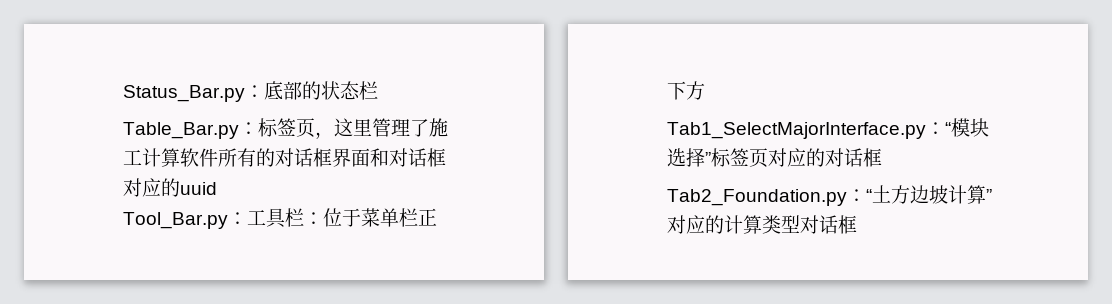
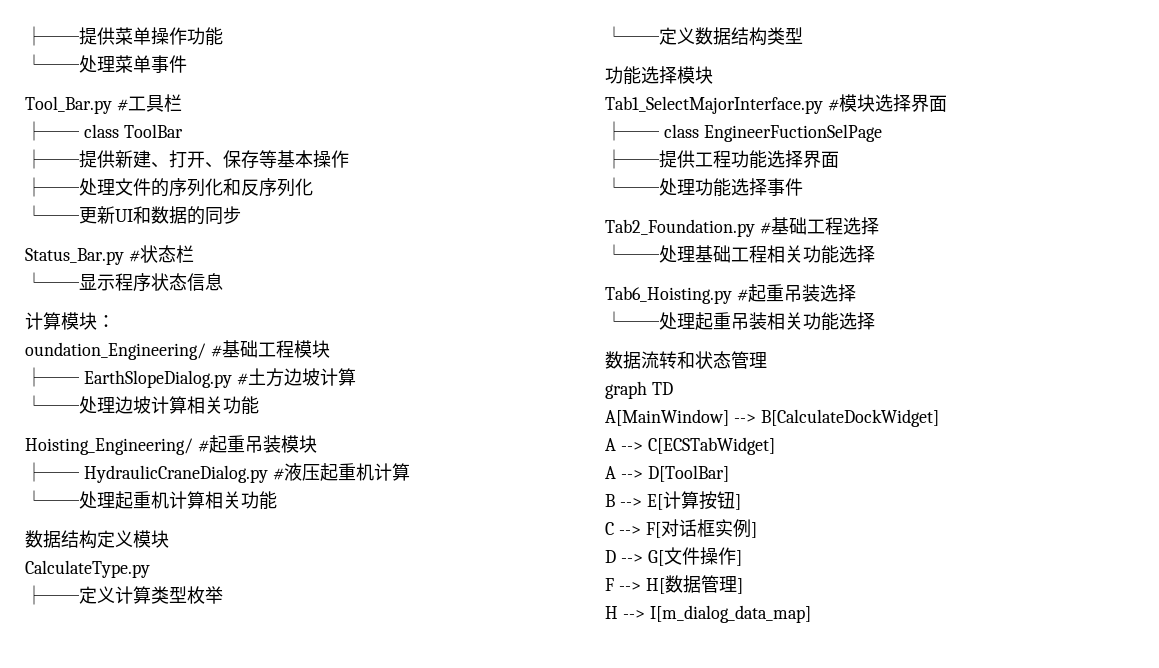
[123,81,378,102] [123,118,448,139] [123,148,446,167] [123,178,217,197] [123,208,437,229] [667,81,705,100] [667,118,989,139] [667,148,882,168] [667,185,992,206] [667,215,857,234] Status_Bar.py：底部的状态栏 // Table_Bar.py：标签页，这里管理了施工计算软件所有的对话框界面和对话框对应的uuid // Tool_Bar.py：工具栏：位于菜单栏正下方 // Tab1_SelectMajorInterface.py：“模块选择”标签页对应的对话框 // Tab2_Foundation.py：“土方边坡计算”对应的计算类型对话框 -> [25,26,223,46] [25,54,187,73] [25,94,182,114] [25,121,183,141] [25,149,349,169] [25,177,313,197] [25,205,241,225] [25,245,194,265] [25,272,223,292] [25,312,115,330] [25,340,330,360] [25,367,356,388] [25,395,259,415] [25,435,317,455] [25,462,410,483] [25,490,277,510] [25,530,169,549] [25,560,150,578] [25,585,223,605] [605,26,803,46] [605,66,713,85] [605,94,947,114] [605,121,882,142] [605,149,839,169] [605,177,803,197] [605,217,879,237] [605,244,875,264] [605,284,856,304] [605,311,875,331] [605,351,767,369] [605,381,673,399] [605,409,939,427] [605,437,775,455] [605,465,729,482] [605,491,741,510] [605,519,757,538] [605,547,742,566] [605,575,743,594] [605,605,811,623] ├──提供菜单操作功能 // └──处理菜单事件 // Tool_Bar.py #工具栏 // ├── class ToolBar // ├──提供新建、打开、保存等基本操作 // ├──处理文件的序列化和反序列化 // └──更新UI和数据的同步 // Status_Bar.py #状态栏 // └──显示程序状态信息 // 计算模块： // oundation_Engineering/ #基础工程模块 // ├── EarthSlopeDialog.py #土方边坡计算 // └──处理边坡计算相关功能 // Hoisting_Engineering/ #起重吊装模块 // ├── HydraulicCraneDialog.py #液压起重机计算 // └──处理起重机计算相关功能 // 数据结构定义模块 // CalculateType.py // ├──定义计算类型枚举 // └──定义数据结构类型 // 功能选择模块 // Tab1_SelectMajorInterface.py #模块选择界面 // ├── class EngineerFuctionSelPage // ├──提供工程功能选择界面 // └──处理功能选择事件 // Tab2_Foundation.py #基础工程选择 // └──处理基础工程相关功能选择 // Tab6_Hoisting.py #起重吊装选择 // └──处理起重吊装相关功能选择 // 数据流转和状态管理 // graph TD // A[MainWindow] --> B[CalculateDockWidget] // A --> C[ECSTabWidget] // A --> D[ToolBar] // B --> E[计算按钮] // C --> F[对话框实例] // D --> G[文件操作] // F --> H[数据管理] // H --> I[m_dialog_data_map]

